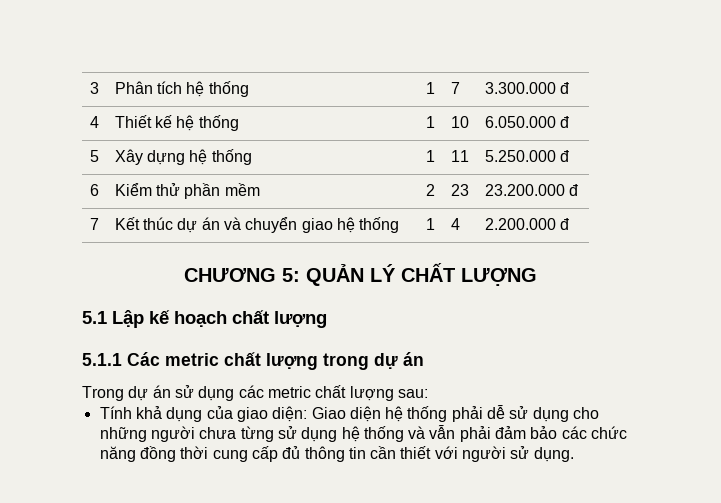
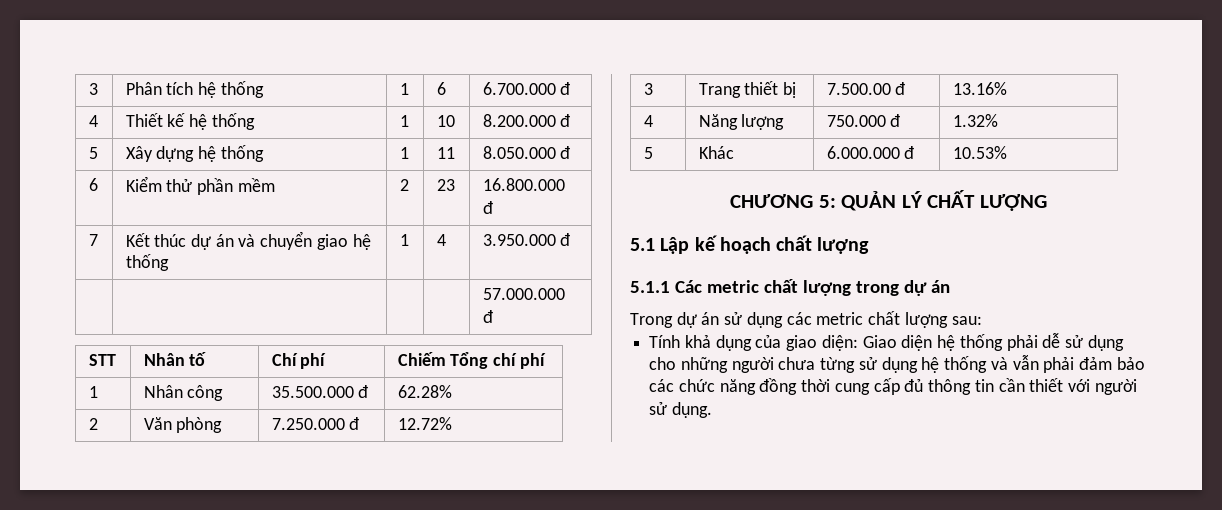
[450,82,460,94] [484,82,556,94] 7 | 3.300.000 -> [436,82,446,95] [482,82,556,95] 6 | 6.700.000
[484,116,556,128] 6.050.000 -> [482,114,556,127] 8.200.000
[484,150,556,162] 5.250.000 -> [482,146,556,159] 8.050.000
[484,184,565,196] 23.200.000 -> [482,178,565,191] 16.800.000
[484,218,569,230] 2.200.000 đ -> [482,233,571,246] [482,288,565,300] [482,310,493,323] [88,354,116,366] [143,352,207,366] [271,353,327,369] [397,352,546,369] [88,386,98,398] [143,385,224,401] [271,385,369,398] [397,385,452,398] [88,418,98,430] [143,417,223,433] [271,417,360,430] [397,417,452,430] [643,83,653,95] [698,81,796,98] [826,82,906,95] [952,82,1007,95] [643,115,653,127] [698,114,785,130] [826,114,901,127] [952,114,998,127] [643,147,653,159] [698,146,734,159] [826,146,915,159] [952,146,1007,159] 3.950.000 đ // | | | | 57.000.000 đ // STT | Nhân tố | Chí phí | Chiếm Tổng chí phí // 1 | Nhân công | 35.500.000 đ | 62.28% // 2 | Văn phòng | 7.250.000 đ | 12.72% // 3 | Trang thiết bị | 7.500.00 đ | 13.16% // 4 | Năng lượng | 750.000 đ | 1.32% // 5 | Khác | 6.000.000 đ | 10.53%

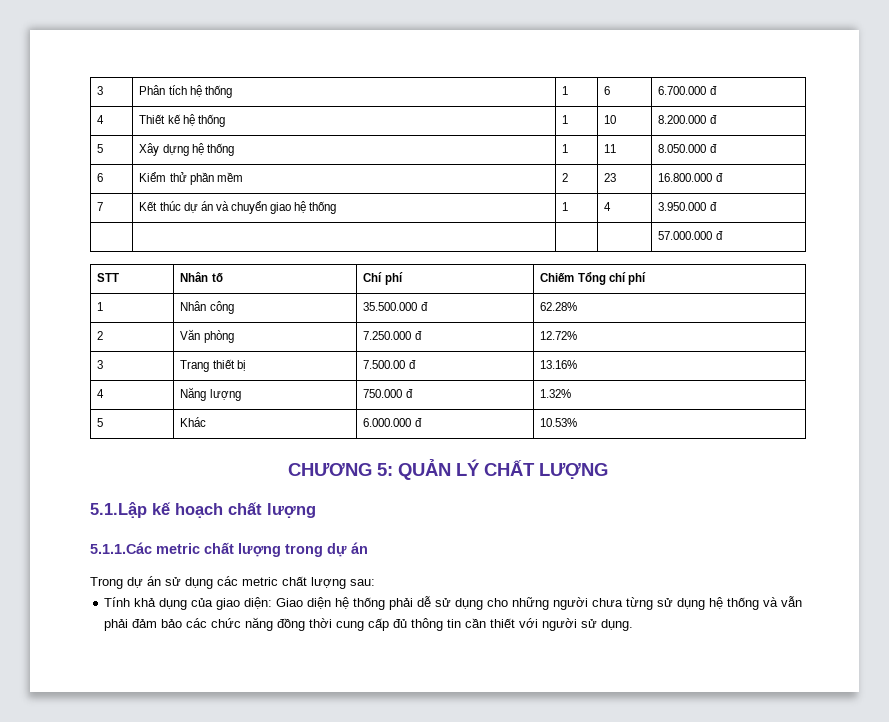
[630,237,690,254] 5.1 Lập -> [90,502,147,518] 5.1.Lập
[630,280,702,293] 5.1.1 Các -> [90,542,152,554] 5.1.1.Các

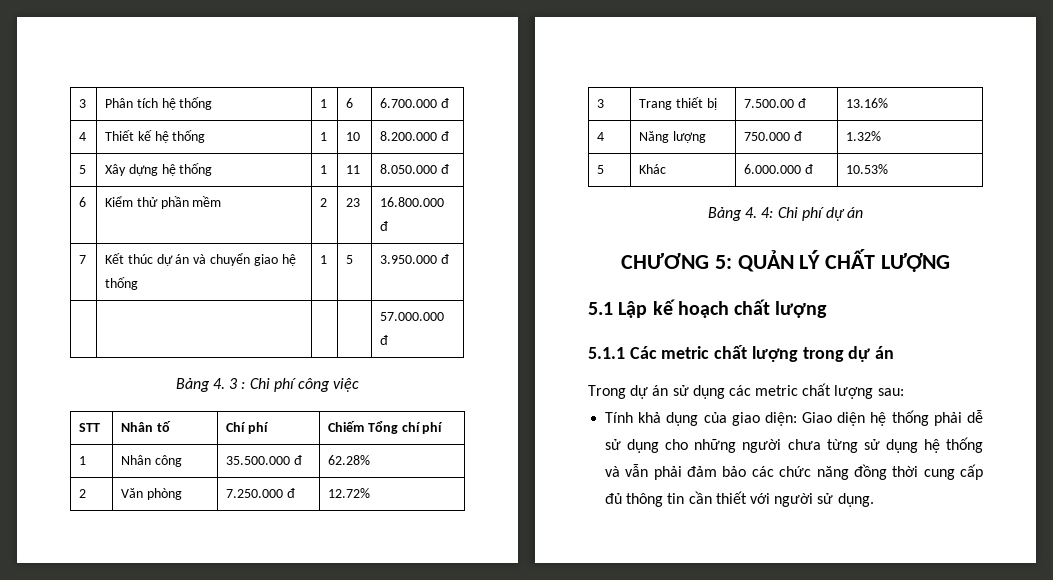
[604,202,612,211] 4 -> [346,255,354,264] 5
(723, 235) none -> [175,378,360,392] // Bảng 4. 3 : Chi phí công việc
(578, 422) none -> [707,207,864,221] // Bảng 4. 4: Chi phí dự án
[90,502,147,518] 5.1.Lập -> [588,301,648,318] 5.1 Lập
[90,542,152,554] 5.1.1.Các -> [588,346,657,359] 5.1.1 Các

